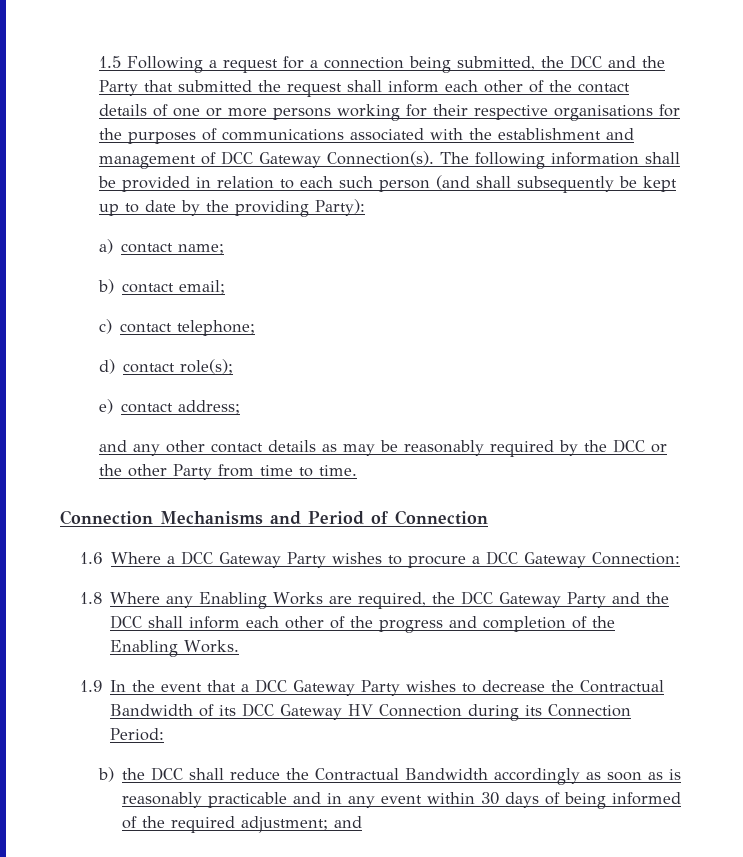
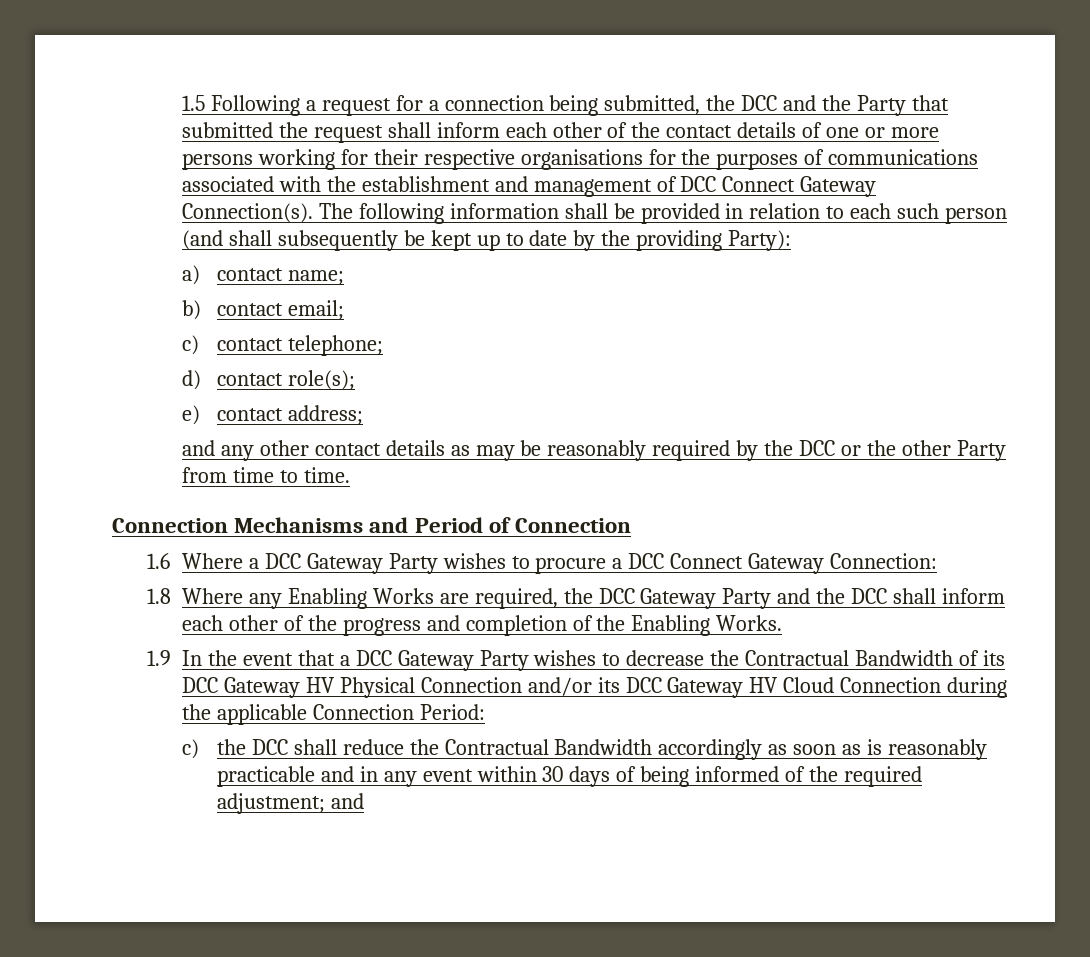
(254, 158) none -> [722,176,796,192] Connect
(518, 558) none -> [670,553,744,569] Connect
[378,704,542,721] Connection during its -> [339,677,1008,698] [181,704,307,725] Physical Connection and/or its DCC Gateway HV Cloud Connection during the applicable
[98,767,115,782] b) -> [181,739,199,759] c)

